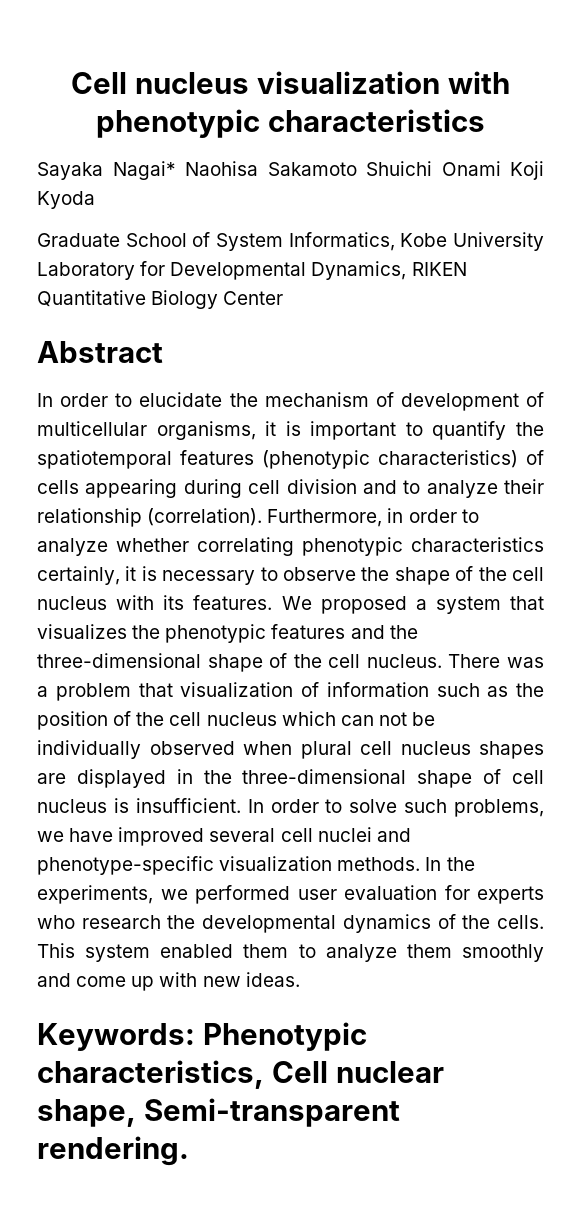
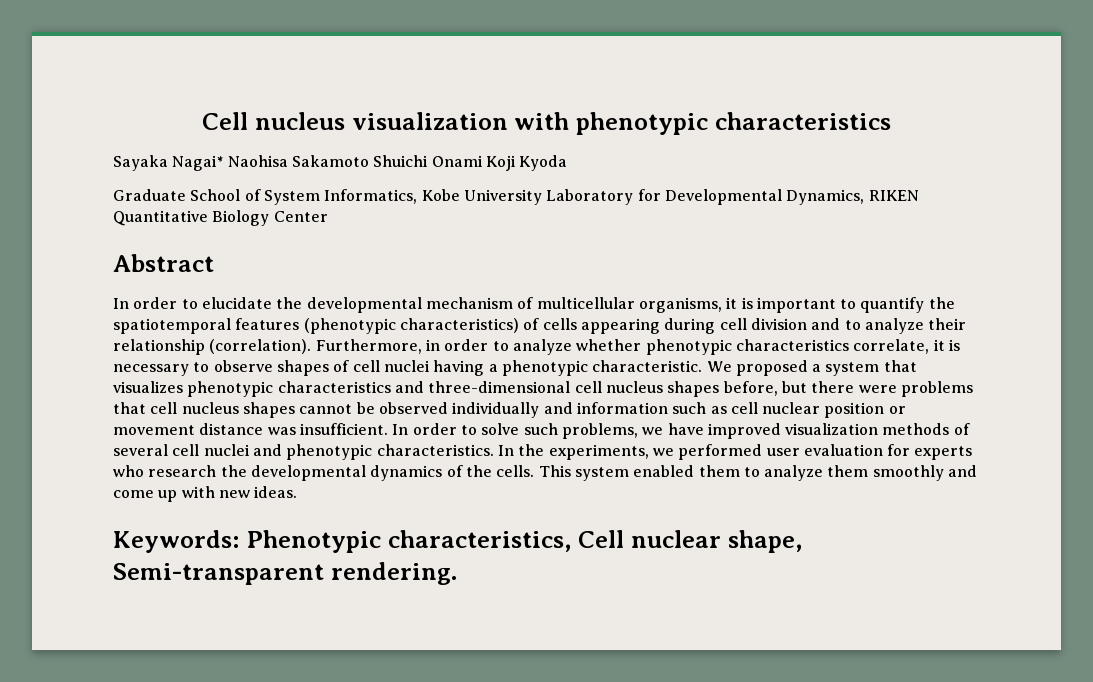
(258, 400) none -> [306,297,422,313] developmental
[400,392,544,411] development of -> (534, 303) none
[197,537,544,556] [37,566,120,585] correlating phenotypic characteristics certainly, -> [645,339,930,355] phenotypic characteristics correlate,
[361,566,544,585] [37,595,273,610] the shape of the cell nucleus with its features. -> [276,360,703,376] shapes of cell nuclei having a phenotypic characteristic.
[132,624,418,643] [37,653,544,672] [37,682,544,701] [37,711,436,730] [37,740,544,759] [37,769,544,788] [37,798,129,813] the phenotypic features and the three-dimensional shape of the cell nucleus. There was a problem that visualization of information such as the position of the cell nucleus which can not be individually observed when plural cell nucleus shapes are displayed in the three-dimensional shape of cell nucleus is -> [187,381,973,397] [113,402,906,418] [113,423,296,435] phenotypic characteristics and three-dimensional cell nucleus shapes before, but there were problems that cell nucleus shapes cannot be observed individually and information such as cell nuclear position or movement distance was
(205, 836) none -> [785,423,970,435] visualization methods of
[37,856,421,875] phenotype-specific visualization methods. -> [286,444,494,460] phenotypic characteristics.

